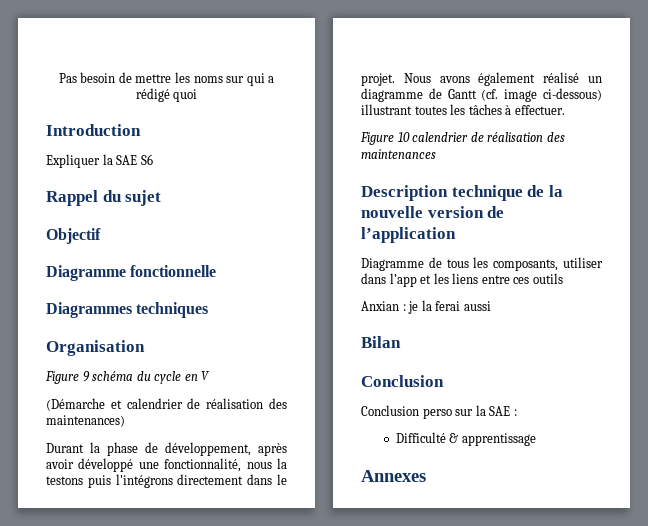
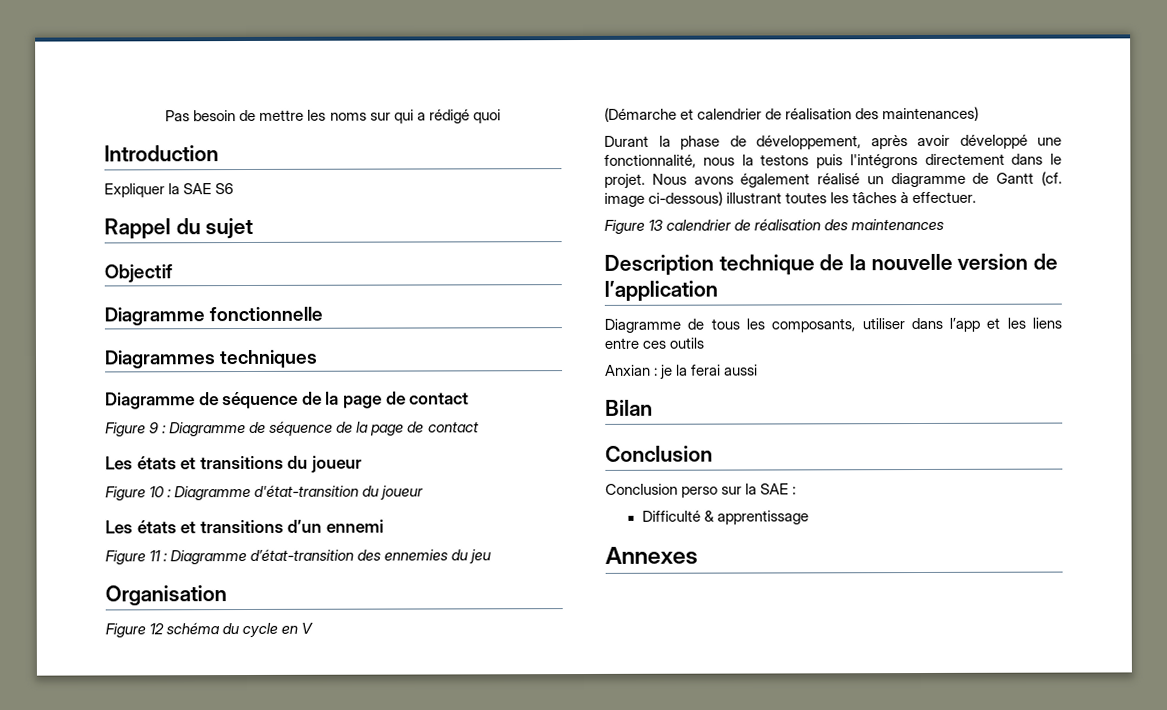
(209, 310) none -> [105,391,470,410] [105,420,479,437] [105,455,362,473] [105,484,425,501] [105,519,384,534] [105,548,492,565] // Diagramme de séquence de la page de contact // Figure 9 : Diagramme de séquence de la page de contact // Les états et transitions du joueur // Figure 10 : Diagramme d'état-transition du joueur // Les états et transitions d’un ennemi // Figure 11 : Diagramme d’état-transition des ennemies du jeu
[82,371,90,382] 9 -> [149,623,165,635] 12
[397,132,410,142] 10 -> [648,219,664,231] 13

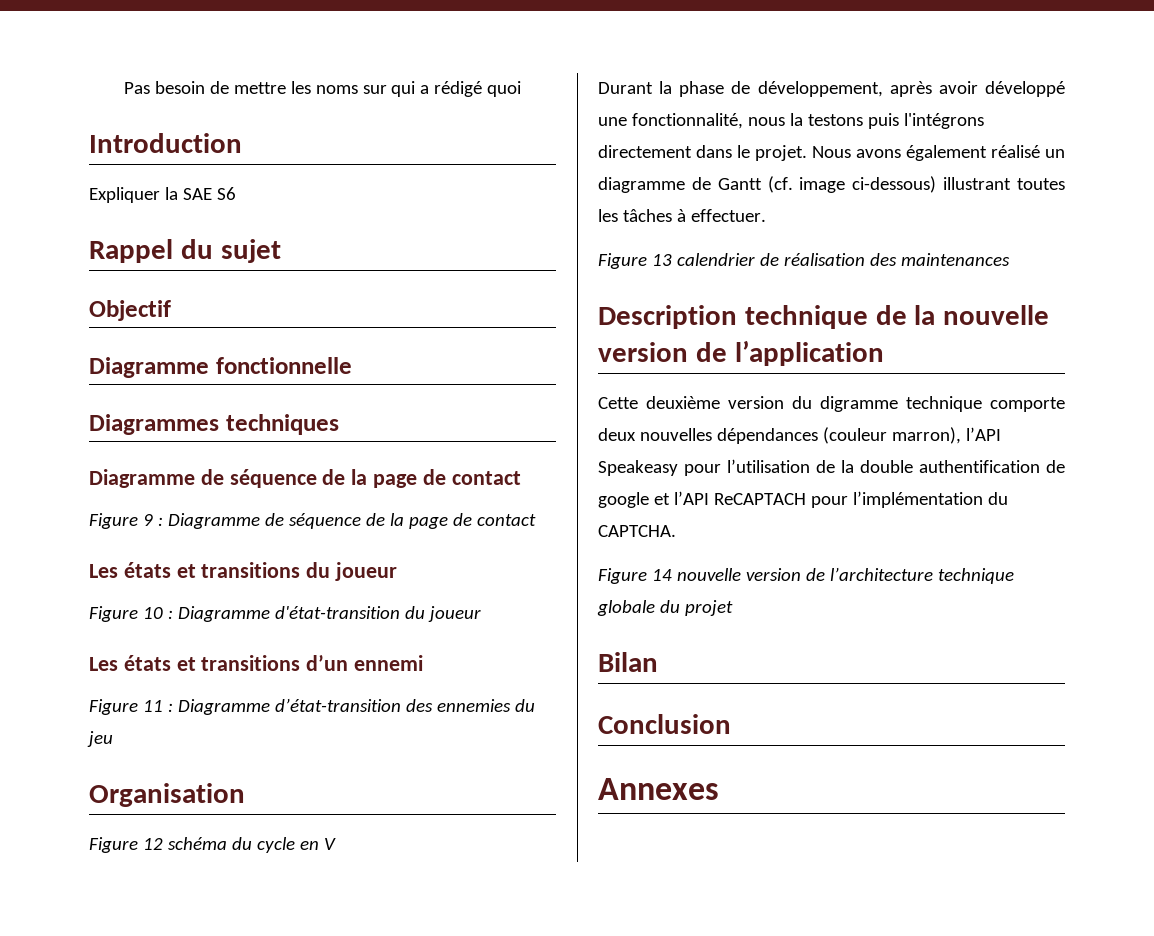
[604,106,980,122] // (Démarche et calendrier de réalisation des maintenances) -> (336, 844) none
[604,317,1062,333] [604,337,705,349] [605,364,759,380] [605,399,653,416] [605,445,713,462] [605,483,797,498] [641,510,809,525] Diagramme de tous les composants, utiliser dans l’app et les liens entre ces outils // Anxian : je la ferai aussi // Bilan // Conclusion // Conclusion perso sur la SAE : // Difficulté & apprentissage -> [598,396,1065,412] [598,427,1001,444] [598,459,1065,476] [598,491,1008,508] [598,525,676,537] [598,567,1014,584] [597,600,733,616] [598,652,658,672] [598,714,731,734] Cette deuxième version du digramme technique comporte deux nouvelles dépendances (couleur marron), l’API Speakeasy pour l’utilisation de la double authentification de google et l’API ReCAPTACH pour l’implémentation du CAPTCHA. // Figure 14 nouvelle version de l’architecture technique globale du projet // Bilan // Conclusion

